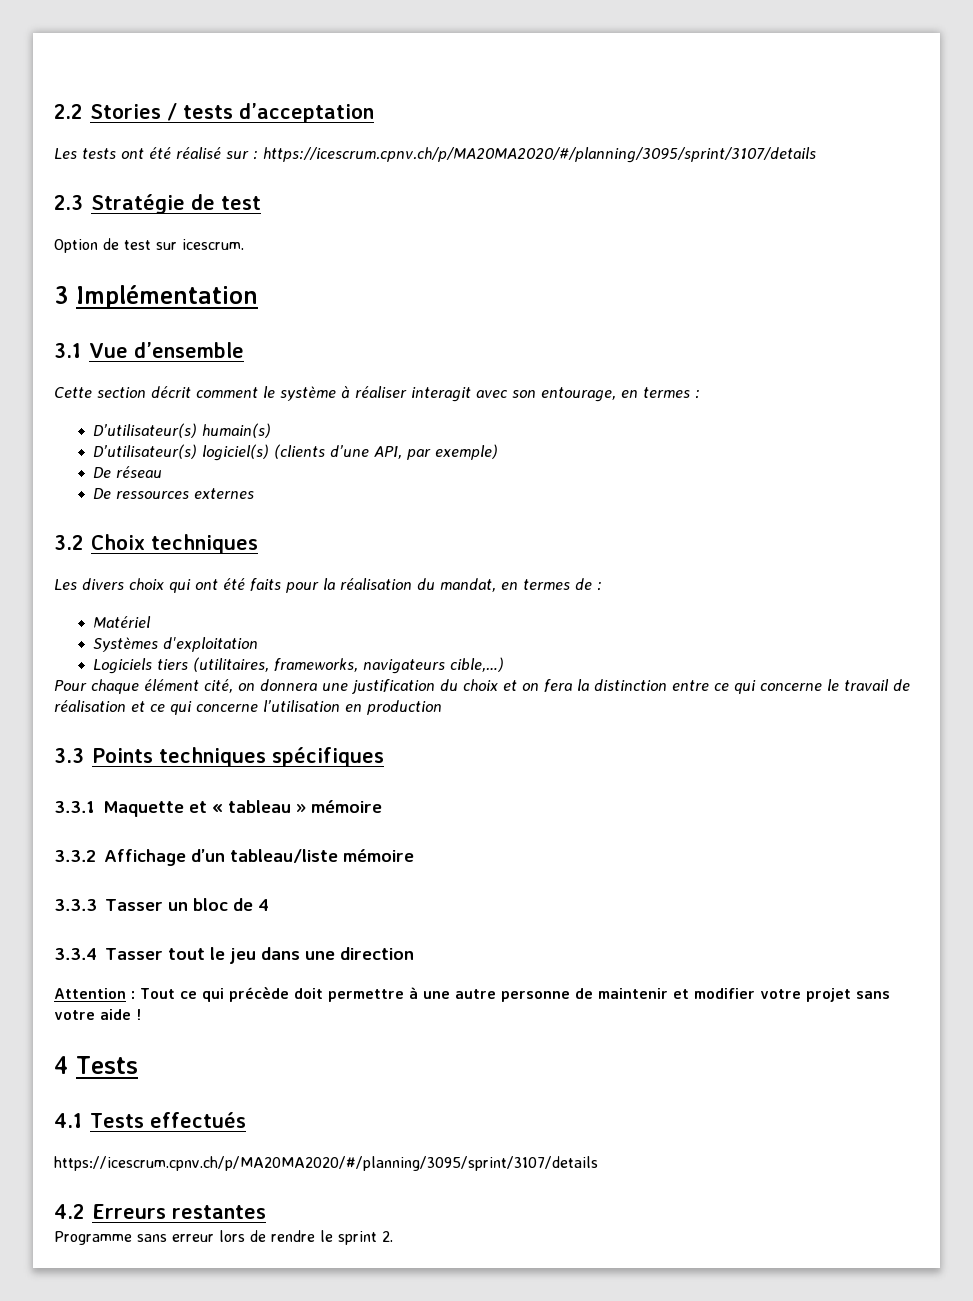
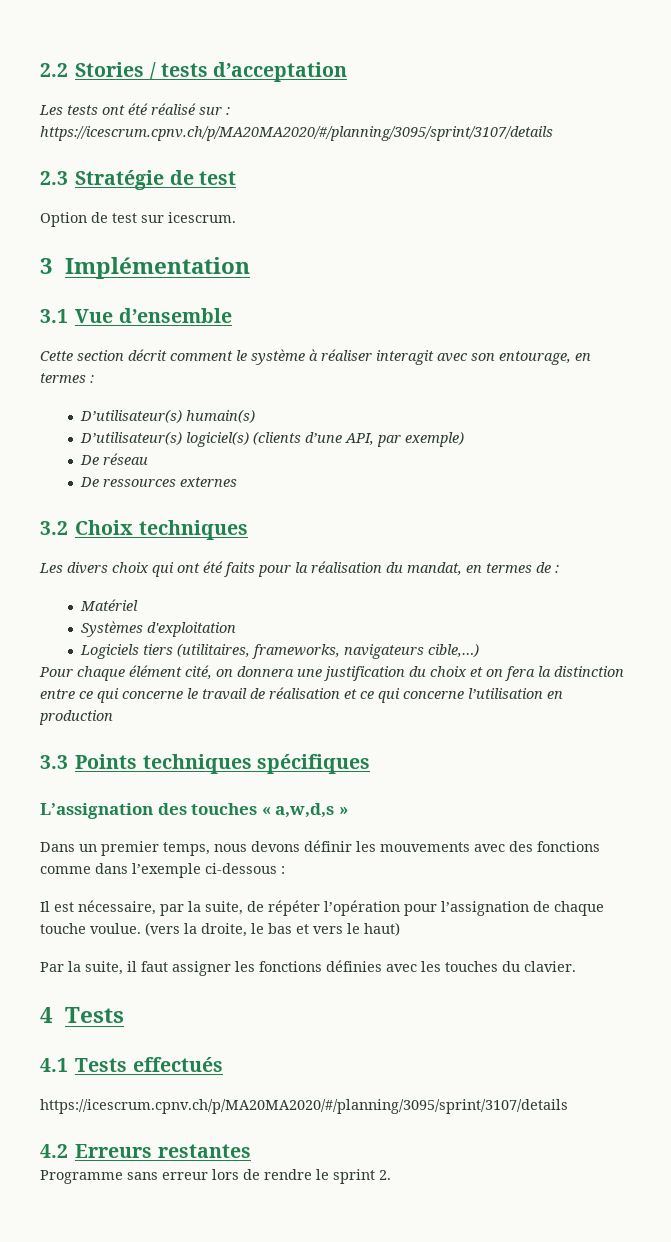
[54,800,382,817] [54,849,414,866] [54,898,269,911] [54,947,414,964] [54,987,890,1002] [54,1009,141,1020] 3.3.1 Maquette et « tableau » mémoire // 3.3.2 Affichage d’un tableau/liste mémoire // 3.3.3 Tasser un bloc de 4 // 3.3.4 Tasser tout le jeu dans une direction // Attention : Tout ce qui précède doit permettre à une autre personne de maintenir et modifier votre projet sans votre aide ! -> [40,803,348,819] [40,840,600,856] [40,863,285,878] [40,900,604,916] [40,922,400,937] [40,960,576,976] L’assignation des touches « a,w,d,s » // Dans un premier temps, nous devons définir les mouvements avec des fonctions comme dans l’exemple ci-dessous : // Il est nécessaire, par la suite, de répéter l’opération pour l’assignation de chaque touche voulue. (vers la droite, le bas et vers le haut) // Par la suite, il faut assigner les fonctions définies avec les touches du clavier.

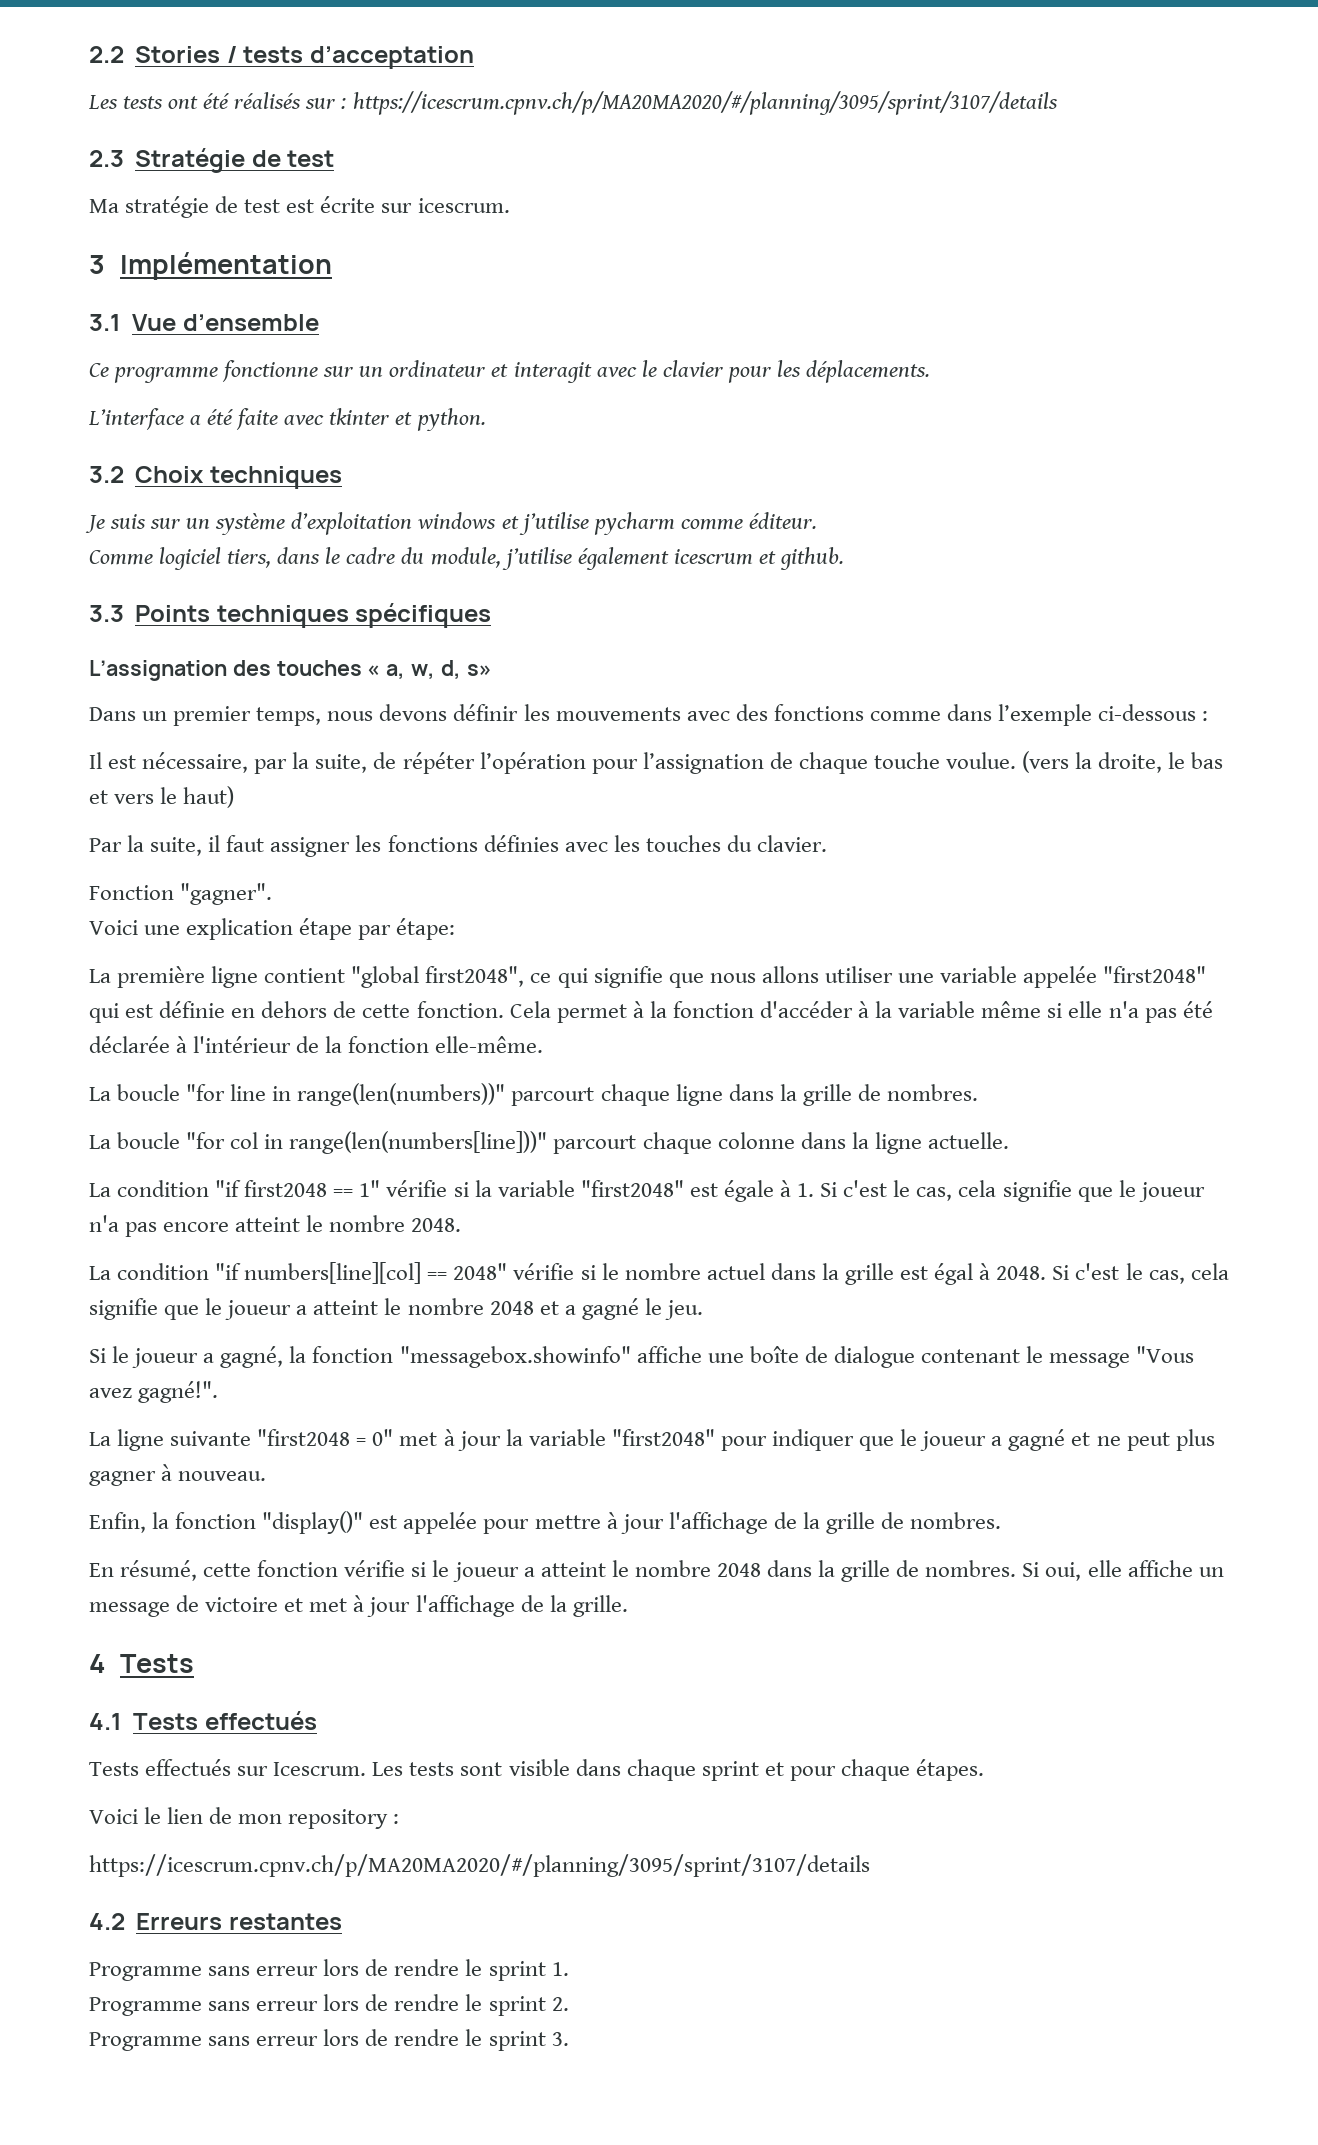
[151,103,196,115] réalisé -> [234,92,302,109] réalisés
[40,212,137,227] Option de test -> [89,196,376,218] Ma stratégie de test est écrite
[40,349,591,365] [40,373,94,383] [79,409,255,423] [79,431,464,447] [79,453,148,465] [79,477,237,487] [40,520,248,540] [39,561,559,577] [79,599,138,611] [80,621,236,637] [79,643,479,659] [39,665,624,681] [40,687,563,703] [39,710,113,725] Cette section décrit comment le système à réaliser interagit avec son entourage, en termes : // D’utilisateur(s) humain(s) // D’utilisateur(s) logiciel(s) (clients d’une API, par exemple) // De réseau // De ressources externes // 3.2 Choix techniques // Les divers choix qui ont été faits pour la réalisation du mandat, en termes de : // Matériel // Systèmes d'exploitation // Logiciels tiers (utilitaires, frameworks, navigateurs cible,…) // Pour chaque élément cité, on donnera une justification du choix et on fera la distinction entre ce qui concerne le travail de réalisation et ce qui concerne l’utilisation en production -> [89,360,930,383] [88,408,486,431] [89,466,342,489] [85,512,817,535] [89,547,844,570] Ce programme fonctionne sur un ordinateur et interagit avec le clavier pour les déplacements. // L’interface a été faite avec tkinter et python. // 3.2 Choix techniques // Je suis sur un système d’exploitation windows et j’utilise pycharm comme éditeur. // Comme logiciel tiers, dans le cadre du module, j’utilise également icescrum et github.
[275,803,348,818] a,w,d,s » -> [386,660,492,679] a, w, d, s»
(576, 966) none -> [89,883,273,905] [89,918,456,940] [89,966,1207,988] [89,1001,1213,1023] [89,1036,544,1053] [89,1083,978,1106] [89,1131,1009,1154] [89,1180,1205,1202] [89,1215,462,1237] [89,1262,1229,1285] [89,1298,703,1320] [89,1346,1195,1368] [89,1381,219,1403] [89,1429,1215,1451] [89,1464,267,1486] [89,1511,1002,1534] [89,1560,1224,1582] [89,1595,628,1617] // Fonction "gagner". // Voici une explication étape par étape: // La première ligne contient "global first2048", ce qui signifie que nous allons utiliser une variable appelée "first2048" qui est définie en dehors de cette fonction. Cela permet à la fonction d'accéder à la variable même si elle n'a pas été déclarée à l'intérieur de la fonction elle-même. // La boucle "for line in range(len(numbers))" parcourt chaque ligne dans la grille de nombres. // La boucle "for col in range(len(numbers[line]))" parcourt chaque colonne dans la ligne actuelle. // La condition "if first2048 == 1" vérifie si la variable "first2048" est égale à 1. Si c'est le cas, cela signifie que le joueur n'a pas encore atteint le nombre 2048. // La condition "if numbers[line][col] == 2048" vérifie si le nombre actuel dans la grille est égal à 2048. Si c'est le cas, cela signifie que le joueur a atteint le nombre 2048 et a gagné le jeu. // Si le joueur a gagné, la fonction "messagebox.showinfo" affiche une boîte de dialogue contenant le message "Vous avez gagné!". // La ligne suivante "first2048 = 0" met à jour la variable "first2048" pour indiquer que le joueur a gagné et ne peut plus gagner à nouveau. // Enfin, la fonction "display()" est appelée pour mettre à jour l'affichage de la grille de nombres. // En résumé, cette fonction vérifie si le joueur a atteint le nombre 2048 dans la grille de nombres. Si oui, elle affiche un message de victoire et met à jour l'affichage de la grille.
[40,1099,568,1114] [40,1144,251,1158] https://icescrum.cpnv.ch/p/MA20MA2020/#/planning/3095/sprint/3107/details // 4.2 Erreurs restantes -> [89,1759,985,1781] [89,1807,400,1829] [89,1854,870,1877] [89,1913,342,1930] [89,1959,569,1981] Tests effectués sur Icescrum. Les tests sont visible dans chaque sprint et pour chaque étapes. // Voici le lien de mon repository : // https://icescrum.cpnv.ch/p/MA20MA2020/#/planning/3095/sprint/3107/details // 4.2 Erreurs restantes // Programme sans erreur lors de rendre le sprint 1.
(391, 1175) none -> [89,2029,569,2051] // Programme sans erreur lors de rendre le sprint 3.

